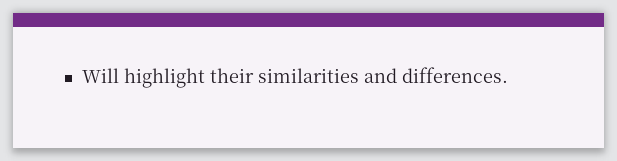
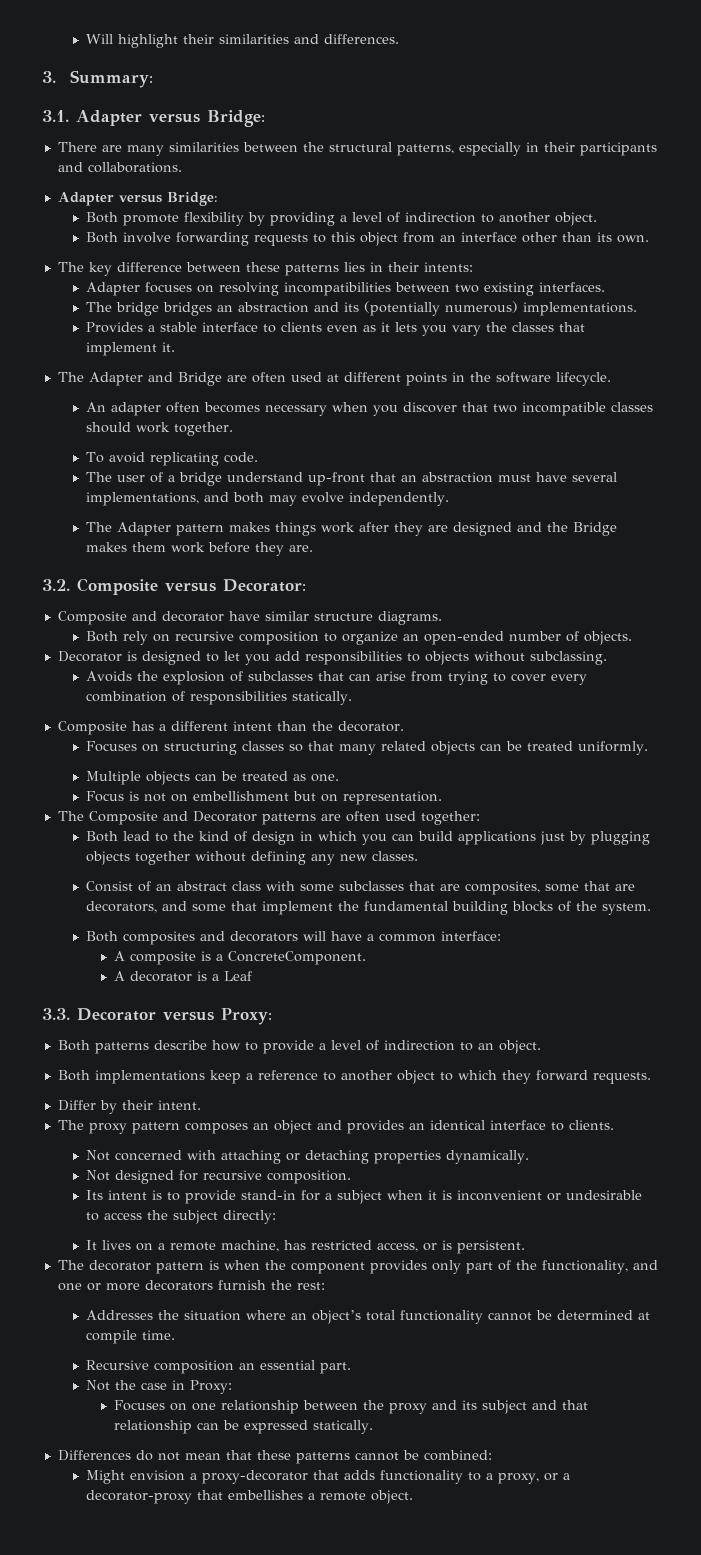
(508, 75) none -> [42,70,153,88] [42,110,266,127] [57,142,657,156] [57,162,182,173] [57,192,218,206] [85,212,597,226] [85,232,649,246] [57,262,473,276] [85,282,605,296] [85,301,637,316] [85,322,585,336] [85,342,175,356] [57,372,611,386] [85,402,653,416] [85,422,233,436] [85,452,258,466] [85,472,617,486] [85,492,449,506] [85,522,617,536] [85,542,313,556] [42,578,307,595] [57,611,442,625] [85,631,632,645] [57,651,607,665] [85,671,587,685] [85,691,352,705] [57,721,404,735] [85,741,648,755] [85,771,339,785] [85,791,442,805] [57,811,480,825] [85,831,650,845] [85,851,418,865] [85,881,635,895] [85,901,651,915] [85,931,501,945] [113,951,366,965] [113,971,252,982] [42,1008,273,1025] [57,1040,541,1054] [57,1070,651,1084] [57,1100,201,1114] [57,1120,614,1134] [85,1150,529,1164] [85,1170,351,1184] [85,1190,642,1204] [85,1210,276,1224] [85,1240,525,1254] [57,1260,658,1274] [57,1280,325,1291] [85,1310,650,1324] [85,1330,175,1344] [85,1360,351,1374] [85,1380,232,1394] [113,1400,588,1414] [113,1420,373,1434] [57,1450,492,1464] [85,1470,570,1484] [85,1490,413,1504] // 3. Summary: // 3.1. Adapter versus Bridge: // There are many similarities between the structural patterns, especially in their participants and collaborations. // Adapter versus Bridge: // Both promote flexibility by providing a level of indirection to another object. // Both involve forwarding requests to this object from an interface other than its own. // The key difference between these patterns lies in their intents: // Adapter focuses on resolving incompatibilities between two existing interfaces. // The bridge bridges an abstraction and its (potentially numerous) implementations. // Provides a stable interface to clients even as it lets you vary the classes that implement it. // The Adapter and Bridge are often used at different points in the software lifecycle. // An adapter often becomes necessary when you discover that two incompatible classes should work together. // To avoid replicating code. // The user of a bridge understand up-front that an abstraction must have several implementations, and both may evolve independently. // The Adapter pattern makes things work after they are designed and the Bridge makes them work before they are. // 3.2. Composite versus Decorator: // Composite and decorator have similar structure diagrams. // Both rely on recursive composition to organize an open-ended number of objects. // Decorator is designed to let you add responsibilities to objects without subclassing. // Avoids the explosion of subclasses that can arise from trying to cover every combination of responsibilities statically. // Composite has a different intent than the decorator. // Focuses on structuring classes so that many related objects can be treated uniformly. // Multiple objects can be treated as one. // Focus is not on embellishment but on representation. // The Composite and Decorator patterns are often used together: // Both lead to the kind of design in which you can build applications just by plugging objects together without defining any new classes. // Consist of an abstract class with some subclasses that are composites, some that are decorators, and some that implement the fundamental building blocks of the system. // Both composites and decorators will have a common interface: // A composite is a ConcreteComponent. // A decorator is a Leaf // 3.3. Decorator versus Proxy: // Both patterns describe how to provide a level of indirection to an object. // Both implementations keep a reference to another object to which they forward requests. // Differ by their intent. // The proxy pattern composes an object and provides an identical interface to clients. // Not concerned with attaching or detaching properties dynamically. // Not designed for recursive composition. // Its intent is to provide stand-in for a subject when it is inconvenient or undesirable to access the subject directly: // It lives on a remote machine, has restricted access, or is persistent. // The decorator pattern is when the component provides only part of the functionality, and one or more decorators furnish the rest: // Addresses the situation where an object’s total functionality cannot be determined at compile time. // Recursive composition an essential part. // Not the case in Proxy: // Focuses on one relationship between the proxy and its subject and that relationship can be expressed statically. // Differences do not mean that these patterns cannot be combined: // Might envision a proxy-decorator that adds functionality to a proxy, or a decorator-proxy that embellishes a remote object.

